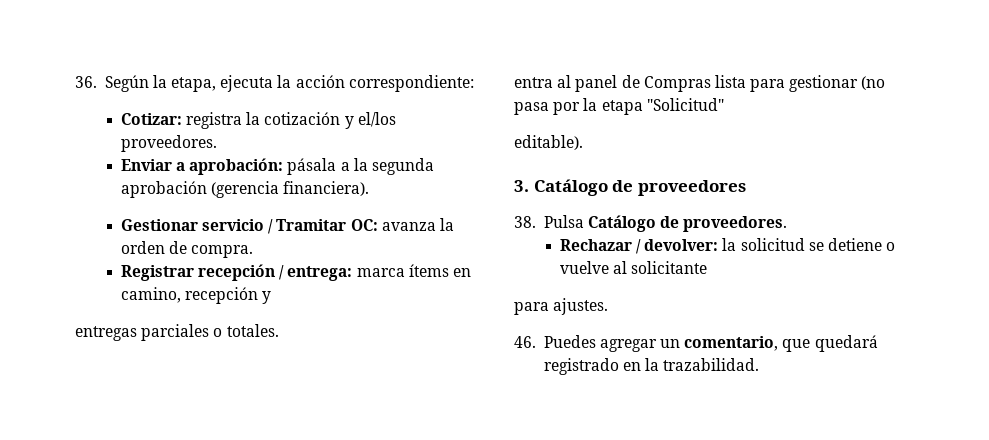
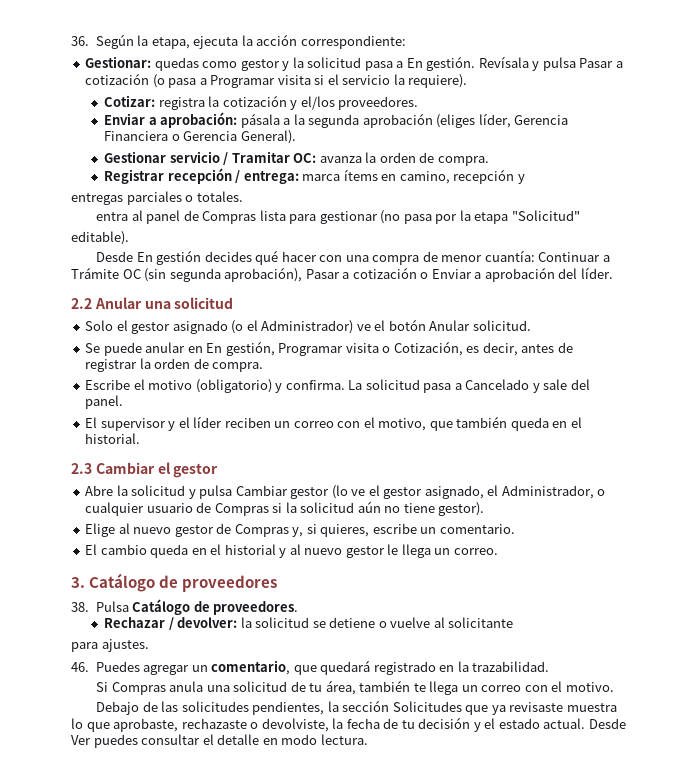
(474, 83) none -> [85,56,623,71] [85,73,468,88] // Gestionar: quedas como gestor y la solicitud pasa a En gestión. Revísala y pulsa Pasar a cotización (o pasa a Programar visita si el servicio la requiere).
[211,181,370,198] (gerencia financiera). -> [436,113,569,128] [104,130,296,144] (eliges líder, Gerencia Financiera o Gerencia General).
(583, 142) none -> [96,250,610,265] [71,267,613,282] [71,297,234,309] [85,319,531,334] [85,341,573,356] [85,358,264,372] [85,379,590,393] [85,395,124,409] [85,416,582,431] [85,433,141,444] [71,462,219,478] [85,485,606,499] [85,501,485,516] [85,523,515,537] [85,544,498,558] // Desde En gestión decides qué hacer con una compra de menor cuantía: Continuar a Trámite OC (sin segunda aprobación), Pasar a cotización o Enviar a aprobación del líder. // 2.2 Anular una solicitud // Solo el gestor asignado (o el Administrador) ve el botón Anular solicitud. // Se puede anular en En gestión, Programar visita o Cotización, es decir, antes de registrar la orden de compra. // Escribe el motivo (obligatorio) y confirma. La solicitud pasa a Cancelado y sale del panel. // El supervisor y el líder reciben un correo con el motivo, que también queda en el historial. // 2.3 Cambiar el gestor // Abre la solicitud y pulsa Cambiar gestor (lo ve el gestor asignado, el Administrador, o cualquier usuario de Compras si la solicitud aún no tiene gestor). // Elige al nuevo gestor de Compras y, si quieres, escribe un comentario. // El cambio queda en el historial y al nuevo gestor le llega un correo.
(760, 364) none -> [96,680,614,695] [96,700,617,715] [71,717,626,732] [71,734,368,748] // Si Compras anula una solicitud de tu área, también te llega un correo con el motivo. // Debajo de las solicitudes pendientes, la sección Solicitudes que ya revisaste muestra lo que aprobaste, rechazaste o devolviste, la fecha de tu decisión y el estado actual. Desde Ver puedes consultar el detalle en modo lectura.

